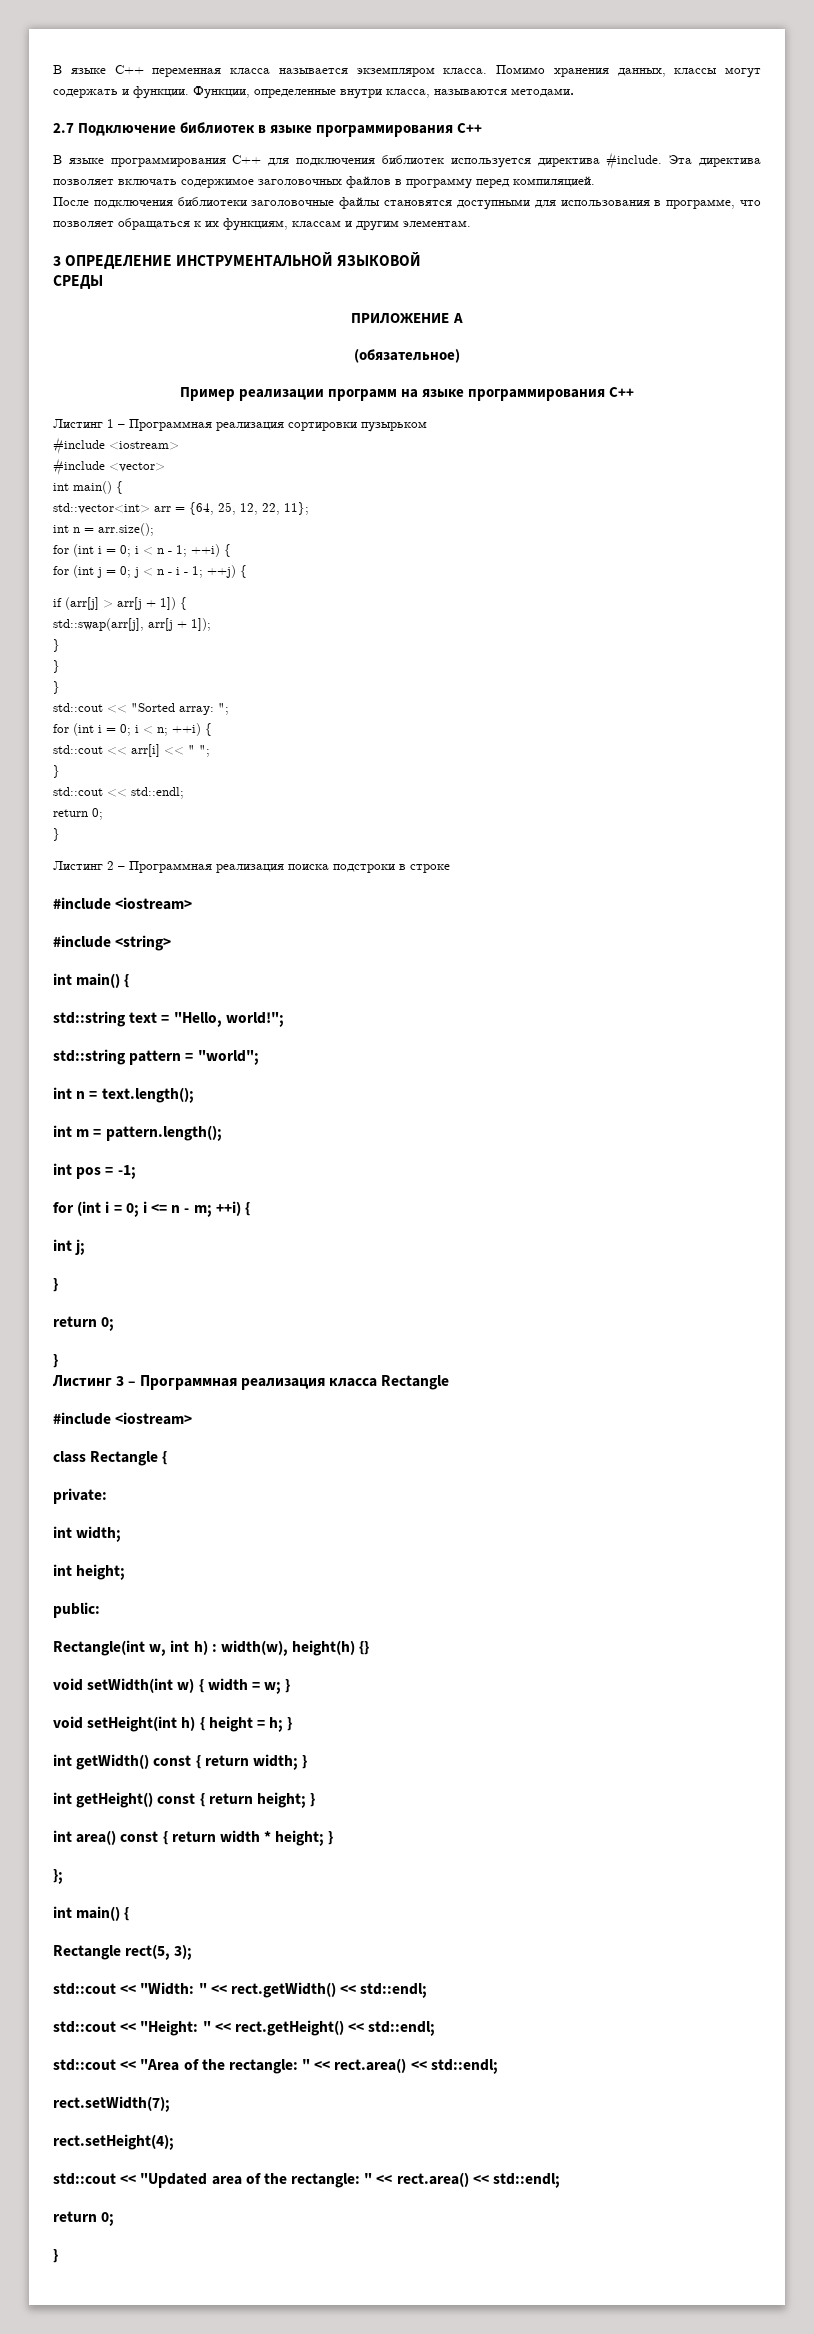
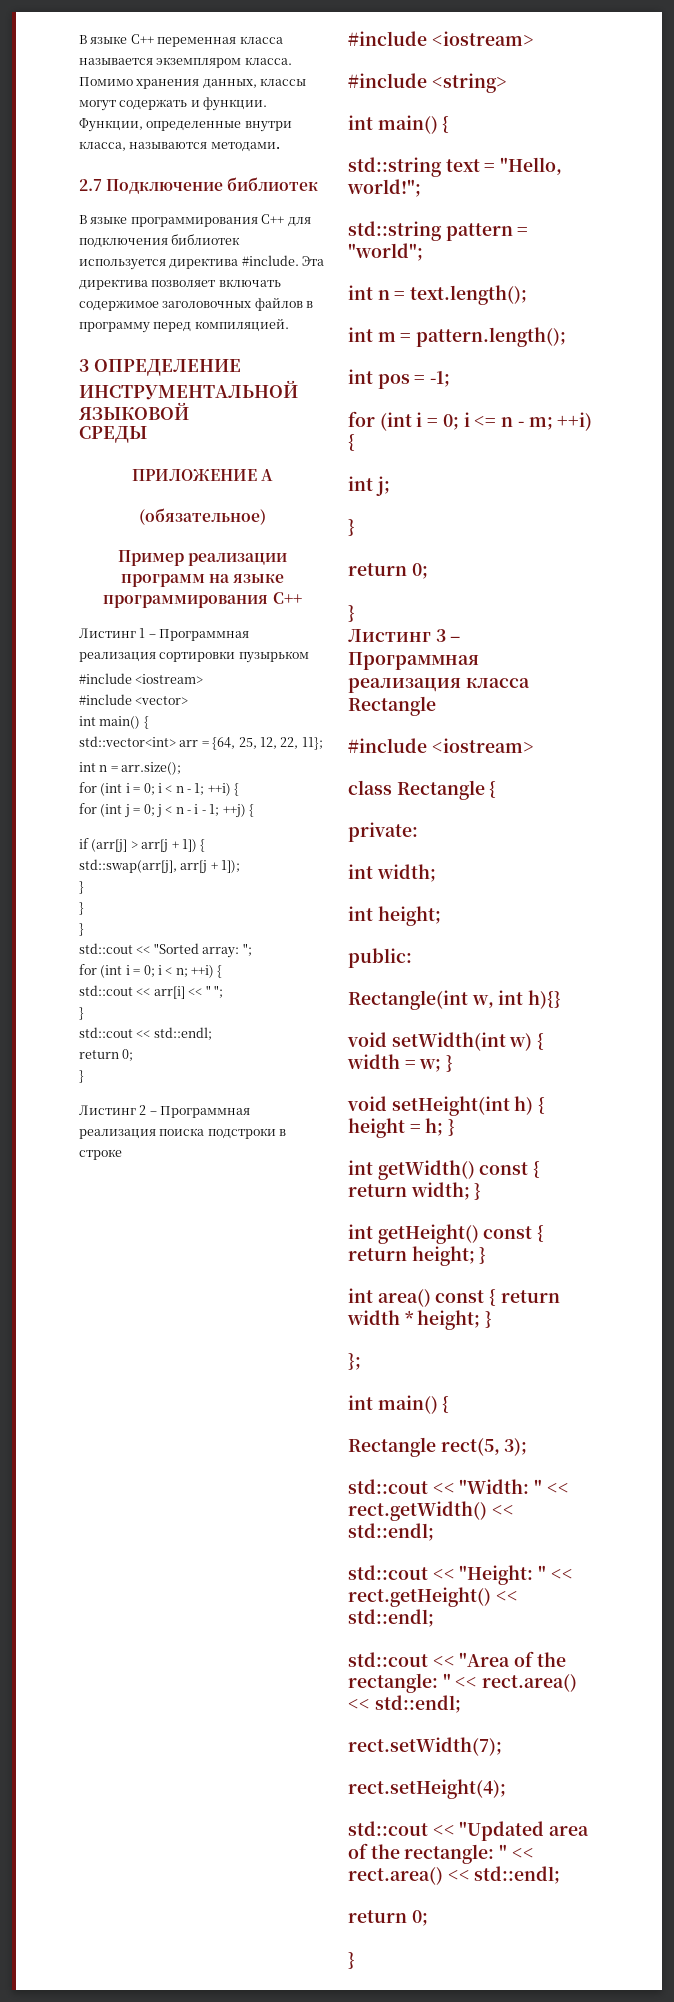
[258,123,483,137] в языке программирования С++ -> (319, 184) none
[53,197,762,210] [53,218,471,231] // После подключения библиотеки заголовочные файлы становятся доступными для использования в программе, что позволяет обращаться к их функциям, классам и другим элементам. -> (289, 325) none
[193,1640,370,1656] h) : width(w), height(h) {} -> [528,990,562,1009] h){}

